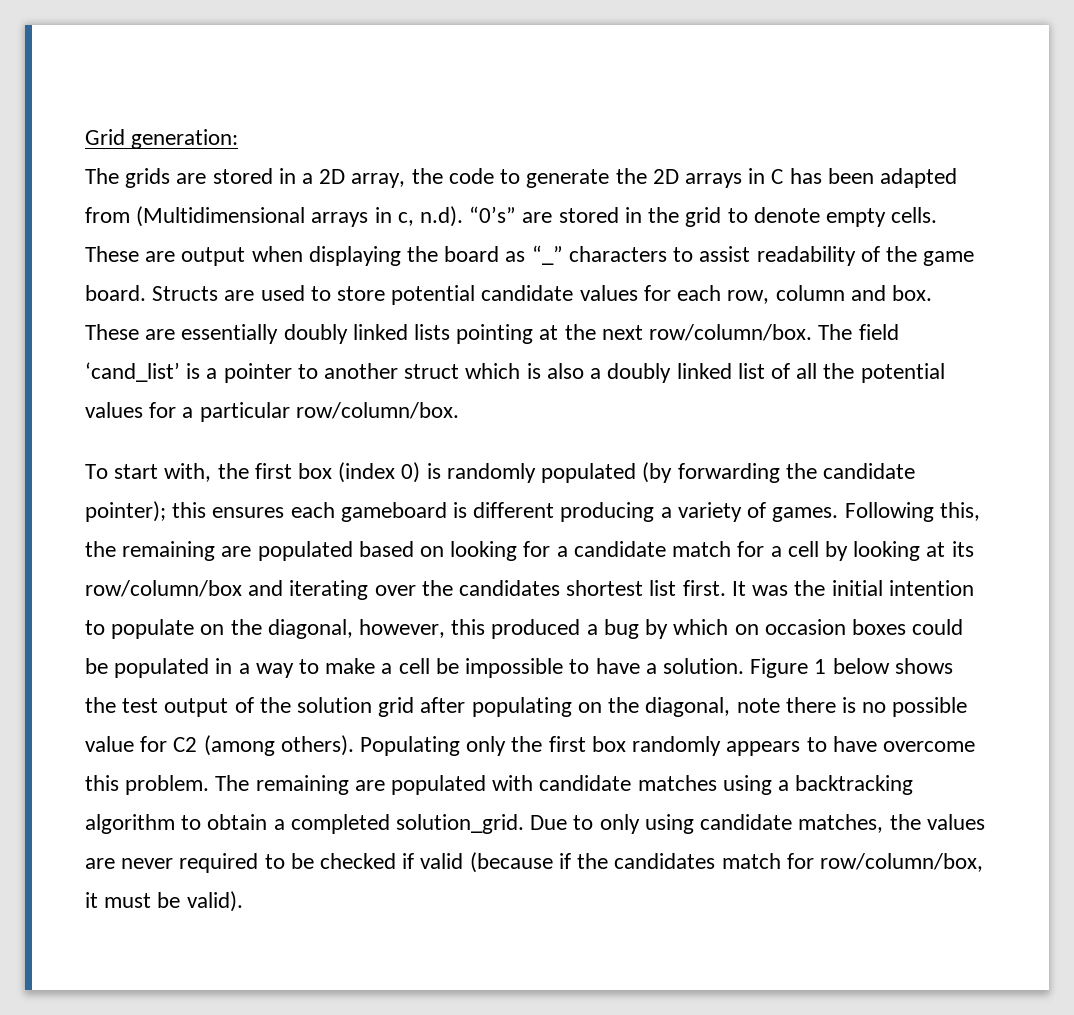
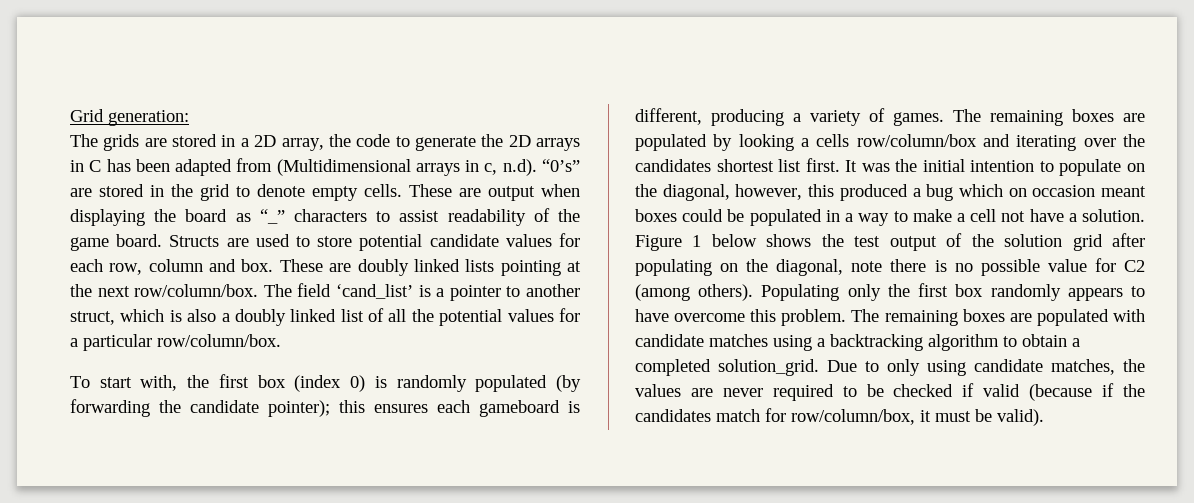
[181,324,279,344] essentially -> (352, 267) none
[404,364,460,379] struct -> [70,311,115,325] struct,
[473,502,555,518] different -> [635,108,702,125] different,
[844,502,980,522] [85,541,974,561] Following this, the remaining are populated based on looking for a candidate match for a cell by looking at its -> [953,109,1145,126] [635,134,850,151] The remaining boxes are populated by looking a cells
[645,619,669,639] by -> (954, 192) none
(846, 627) none -> [1101,186,1146,197] meant
[435,658,590,678] be impossible to -> [1001,211,1026,222] not
(349, 785) none -> [962,309,1005,322] boxes

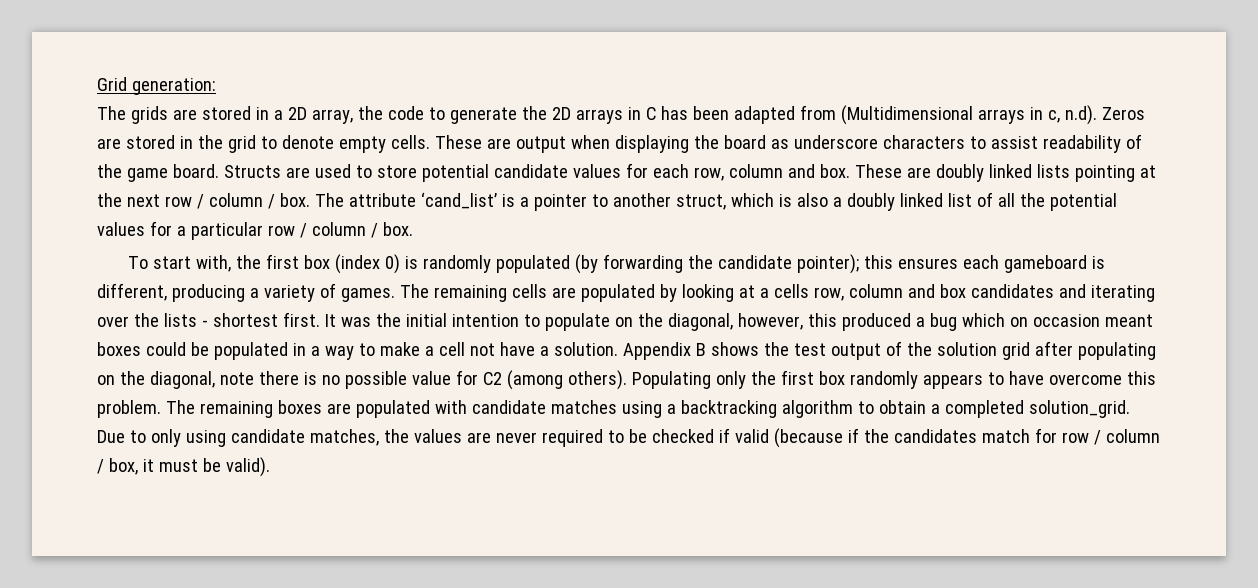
[541,159,580,172] “0’s” -> [1101,107,1145,120] Zeros
[259,209,285,224] “_” -> [793,135,878,149] underscore
[134,283,332,297] row/column/box. The field -> [164,193,416,209] row / column / box. The attribute
[157,334,281,347] row/column/box. -> [267,222,413,238] row / column / box.
[1072,109,1114,122] boxes -> [511,284,547,298] cells
(794, 142) none -> [738,285,755,298] at
[856,134,977,147] row/column/box -> [813,284,1054,301] row, column and box candidates
[635,159,802,172] candidates shortest list -> [163,313,278,327] lists - shortest
[635,234,757,251] Figure 1 below -> [622,342,706,360] Appendix B
[791,409,915,425] row/column/box, -> [1061,429,1160,445] [97,458,138,475] row / column / box,

